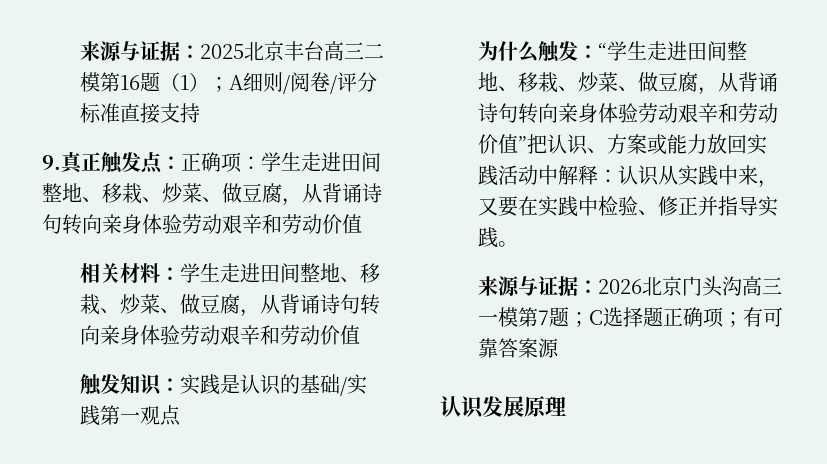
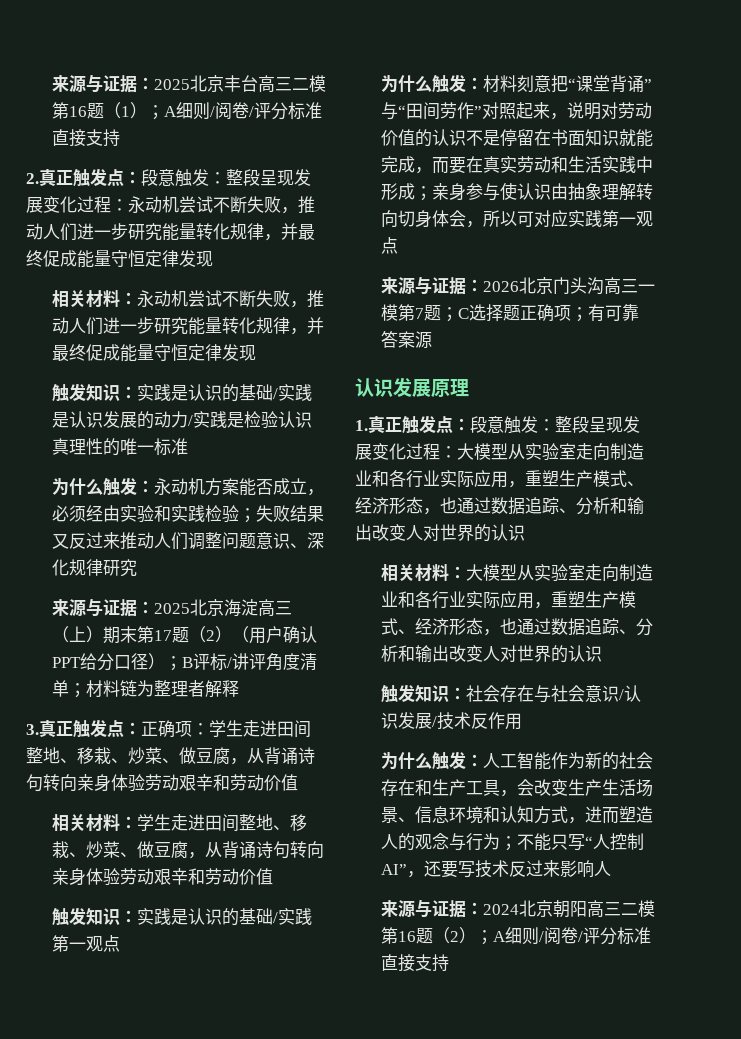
[42,155,61,170] 9. -> [26,168,311,187] [26,196,315,214] [26,223,315,241] [26,250,213,268] [52,290,325,308] [52,317,325,335] [52,344,257,362] [52,383,313,402] [52,411,313,429] [52,438,189,456] [52,477,325,496] [52,505,325,523] [52,532,325,550] [52,559,138,577] [52,598,293,617] [52,626,318,644] [52,653,318,671] [52,680,240,698] [26,724,39,735] 2.真正触发点：段意触发：整段呈现发展变化过程：永动机尝试不断失败，推动人们进一步研究能量转化规律，并最终促成能量守恒定律发现 // 相关材料：永动机尝试不断失败，推动人们进一步研究能量转化规律，并最终促成能量守恒定律发现 // 触发知识：实践是认识的基础/实践是认识发展的动力/实践是检验认识真理性的唯一标准 // 为什么触发：永动机方案能否成立，必须经由实验和实践检验；失败结果又反过来推动人们调整问题意识、深化规律研究 // 来源与证据：2025北京海淀高三（上）期末第17题（2）（用户确认PPT给分口径）；B评标/讲评角度清单；材料链为整理者解释 // 3.
[598,41,748,61] [478,72,779,95] [478,103,779,124] [478,134,768,155] [478,165,779,188] [478,196,779,217] [478,227,519,248] “学生走进田间整地、移栽、炒菜、做豆腐，从背诵诗句转向亲身体验劳动艰辛和劳动价值”把认识、方案或能力放回实践活动中解释：认识从实践中来，又要在实践中检验、修正并指导实践。 -> [483,75,653,93] [381,102,653,120] [381,129,654,147] [381,156,654,174] [381,182,654,201] [381,210,654,228] [381,237,399,254] 材料刻意把“课堂背诵”与“田间劳作”对照起来，说明对劳动价值的认识不是停留在书面知识就能完成，而要在真实劳动和生活实践中形成；亲身参与使认识由抽象理解转向切身体会，所以可对应实践第一观点
(566, 406) none -> [355,415,640,434] [355,443,644,461] [355,470,644,488] [355,497,644,515] [355,524,525,542] [381,564,654,582] [381,591,637,609] [381,618,654,636] [381,645,603,663] [381,684,642,703] [381,712,523,730] [381,751,654,770] [381,779,654,797] [381,806,654,824] [381,833,645,851] [381,860,612,878] [381,899,656,918] [381,927,652,945] [381,954,450,972] // 1.真正触发点：段意触发：整段呈现发展变化过程：大模型从实验室走向制造业和各行业实际应用，重塑生产模式、经济形态，也通过数据追踪、分析和输出改变人对世界的认识 // 相关材料：大模型从实验室走向制造业和各行业实际应用，重塑生产模式、经济形态，也通过数据追踪、分析和输出改变人对世界的认识 // 触发知识：社会存在与社会意识/认识发展/技术反作用 // 为什么触发：人工智能作为新的社会存在和生产工具，会改变生产生活场景、信息环境和认知方式，进而塑造人的观念与行为；不能只写“人控制AI”，还要写技术反过来影响人 // 来源与证据：2024北京朝阳高三二模第16题（2）；A细则/阅卷/评分标准直接支持

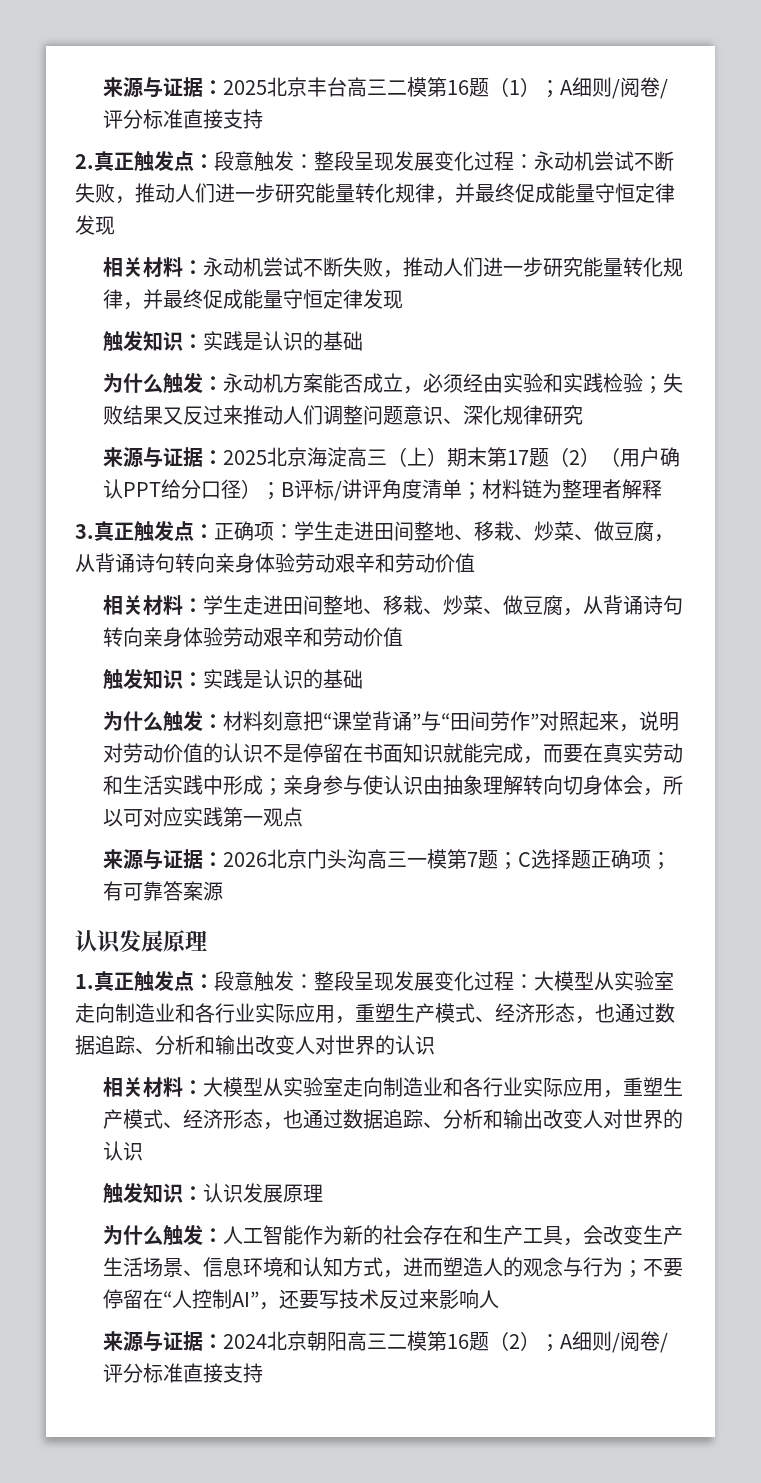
[273,384,313,401] [52,411,313,429] [52,438,189,456] /实践是认识发展的动力/实践是检验认识真理性的唯一标准 -> (363, 341) none
[273,908,313,925] [52,935,121,952] /实践第一观点 -> (363, 679) none
[466,685,642,703] [381,712,523,730] 社会存在与社会意识/认识发展/技术反作用 -> [202,1183,323,1203] 认识发展原理
[534,833,586,851] 能只写 -> [662,1258,683,1277] [102,1289,163,1309] 要停留在

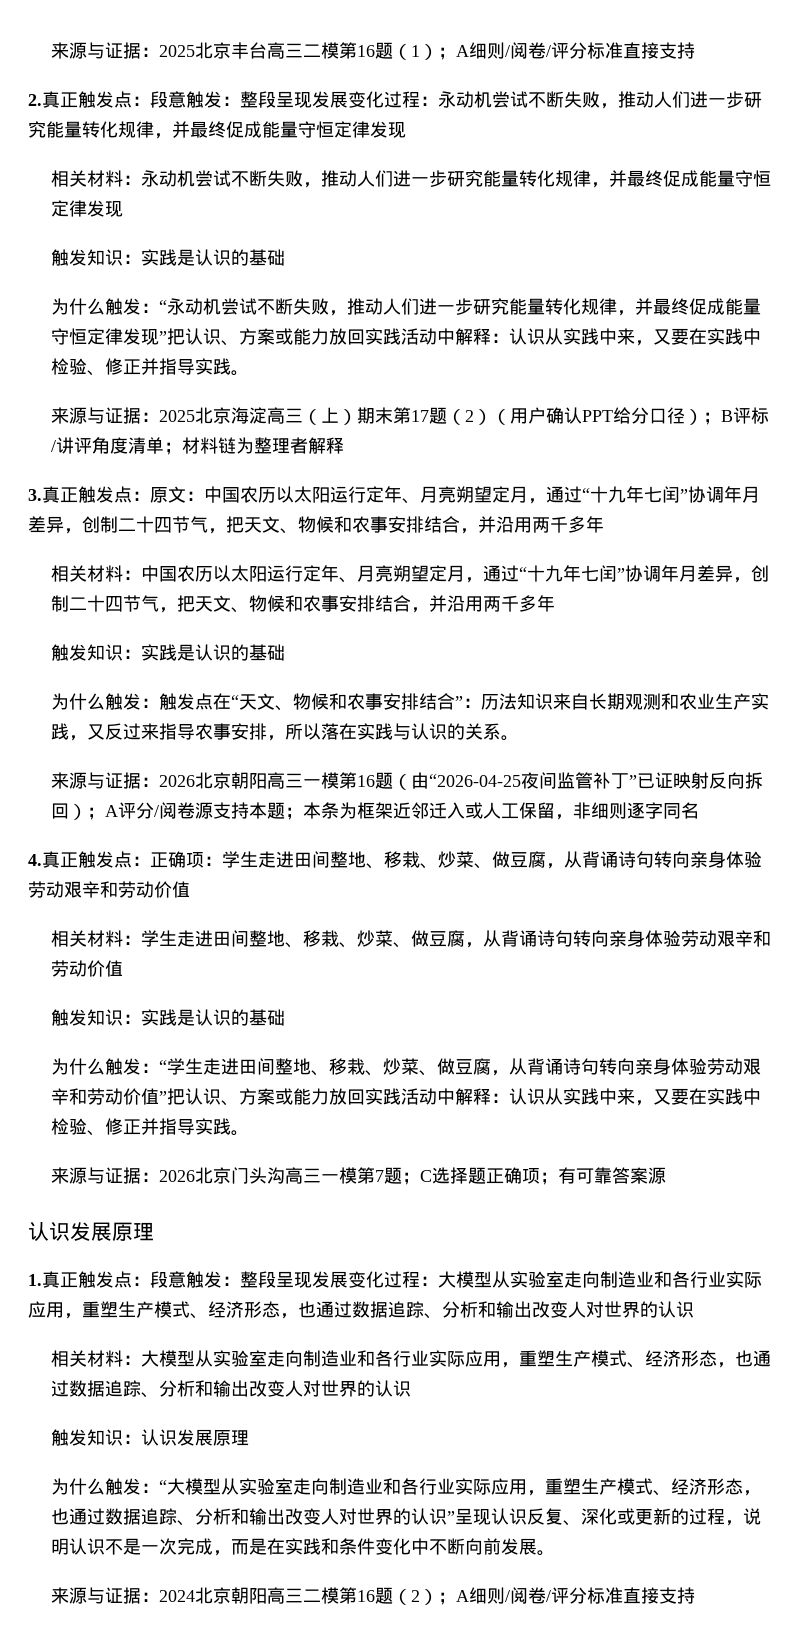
[222,373,683,394] [102,405,583,425] 永动机方案能否成立，必须经由实验和实践检验；失败结果又反过来推动人们调整问题意识、深化规律研究 -> [159,298,762,316] [51,328,762,346] [51,358,250,376] “永动机尝试不断失败，推动人们进一步研究能量转化规律，并最终促成能量守恒定律发现”把认识、方案或能力放回实践活动中解释：认识从实践中来，又要在实践中检验、修正并指导实践。
(214, 531) none -> [150,486,760,504] [28,516,604,534] [51,565,770,583] [51,595,556,613] [51,644,286,661] [51,693,770,711] [51,723,520,741] [51,772,764,790] [51,802,700,820] [28,851,150,868] 原文：中国农历以太阳运行定年、月亮朔望定月，通过“十九年七闰”协调年月差异，创制二十四节气，把天文、物候和农事安排结合，并沿用两千多年 // 相关材料：中国农历以太阳运行定年、月亮朔望定月，通过“十九年七闰”协调年月差异，创制二十四节气，把天文、物候和农事安排结合，并沿用两千多年 // 触发知识：实践是认识的基础 // 为什么触发：触发点在“天文、物候和农事安排结合”：历法知识来自长期观测和农业生产实践，又反过来指导农事安排，所以落在实践与认识的关系。 // 来源与证据：2026北京朝阳高三一模第16题（由“2026-04-25夜间监管补丁”已证映射反向拆回）；A评分/阅卷源支持本题；本条为框架近邻迁入或人工保留，非细则逐字同名 // 4.真正触发点：
[222,711,679,732] [102,743,683,764] [102,775,683,796] [102,807,303,827] 材料刻意把“课堂背诵”与“田间劳作”对照起来，说明对劳动价值的认识不是停留在书面知识就能完成，而要在真实劳动和生活实践中形成；亲身参与使认识由抽象理解转向切身体会，所以可对应实践第一观点 -> [159,1058,762,1076] [51,1088,762,1106] [51,1118,250,1136] “学生走进田间整地、移栽、炒菜、做豆腐，从背诵诗句转向亲身体验劳动艰辛和劳动价值”把认识、方案或能力放回实践活动中解释：认识从实践中来，又要在实践中检验、修正并指导实践。
[222,1225,683,1246] [102,1257,683,1278] [102,1289,499,1310] 人工智能作为新的社会存在和生产工具，会改变生产生活场景、信息环境和认知方式，进而塑造人的观念与行为；不要停留在“人控制AI”，还要写技术反过来影响人 -> [159,1478,762,1496] [51,1508,762,1526] [51,1538,556,1556] “大模型从实验室走向制造业和各行业实际应用，重塑生产模式、经济形态，也通过数据追踪、分析和输出改变人对世界的认识”呈现认识反复、深化或更新的过程，说明认识不是一次完成，而是在实践和条件变化中不断向前发展。

